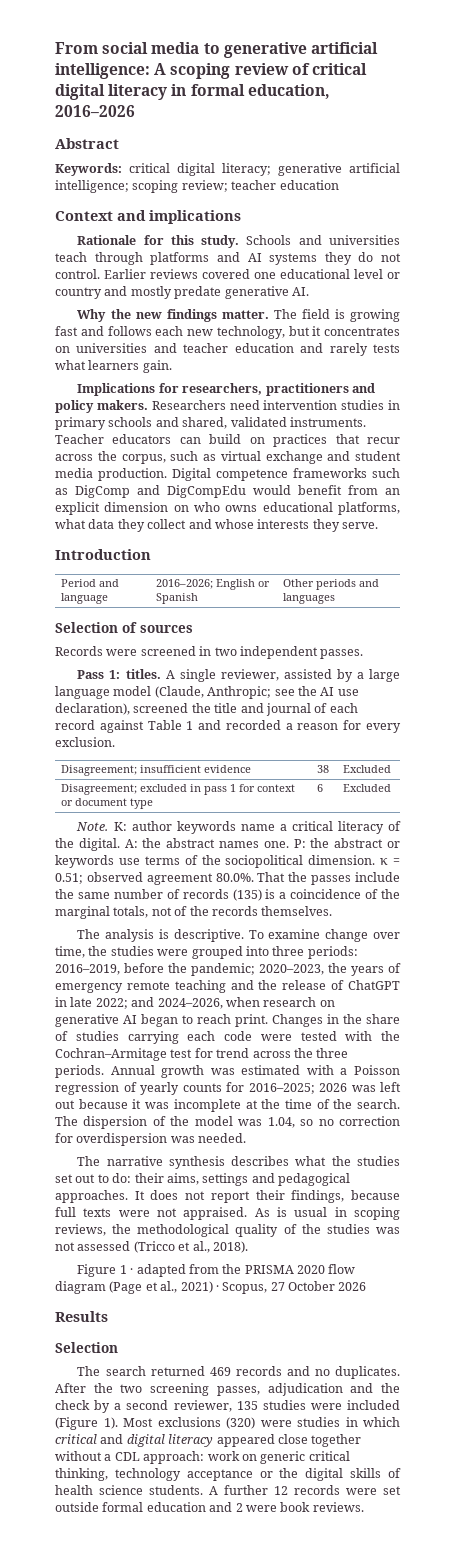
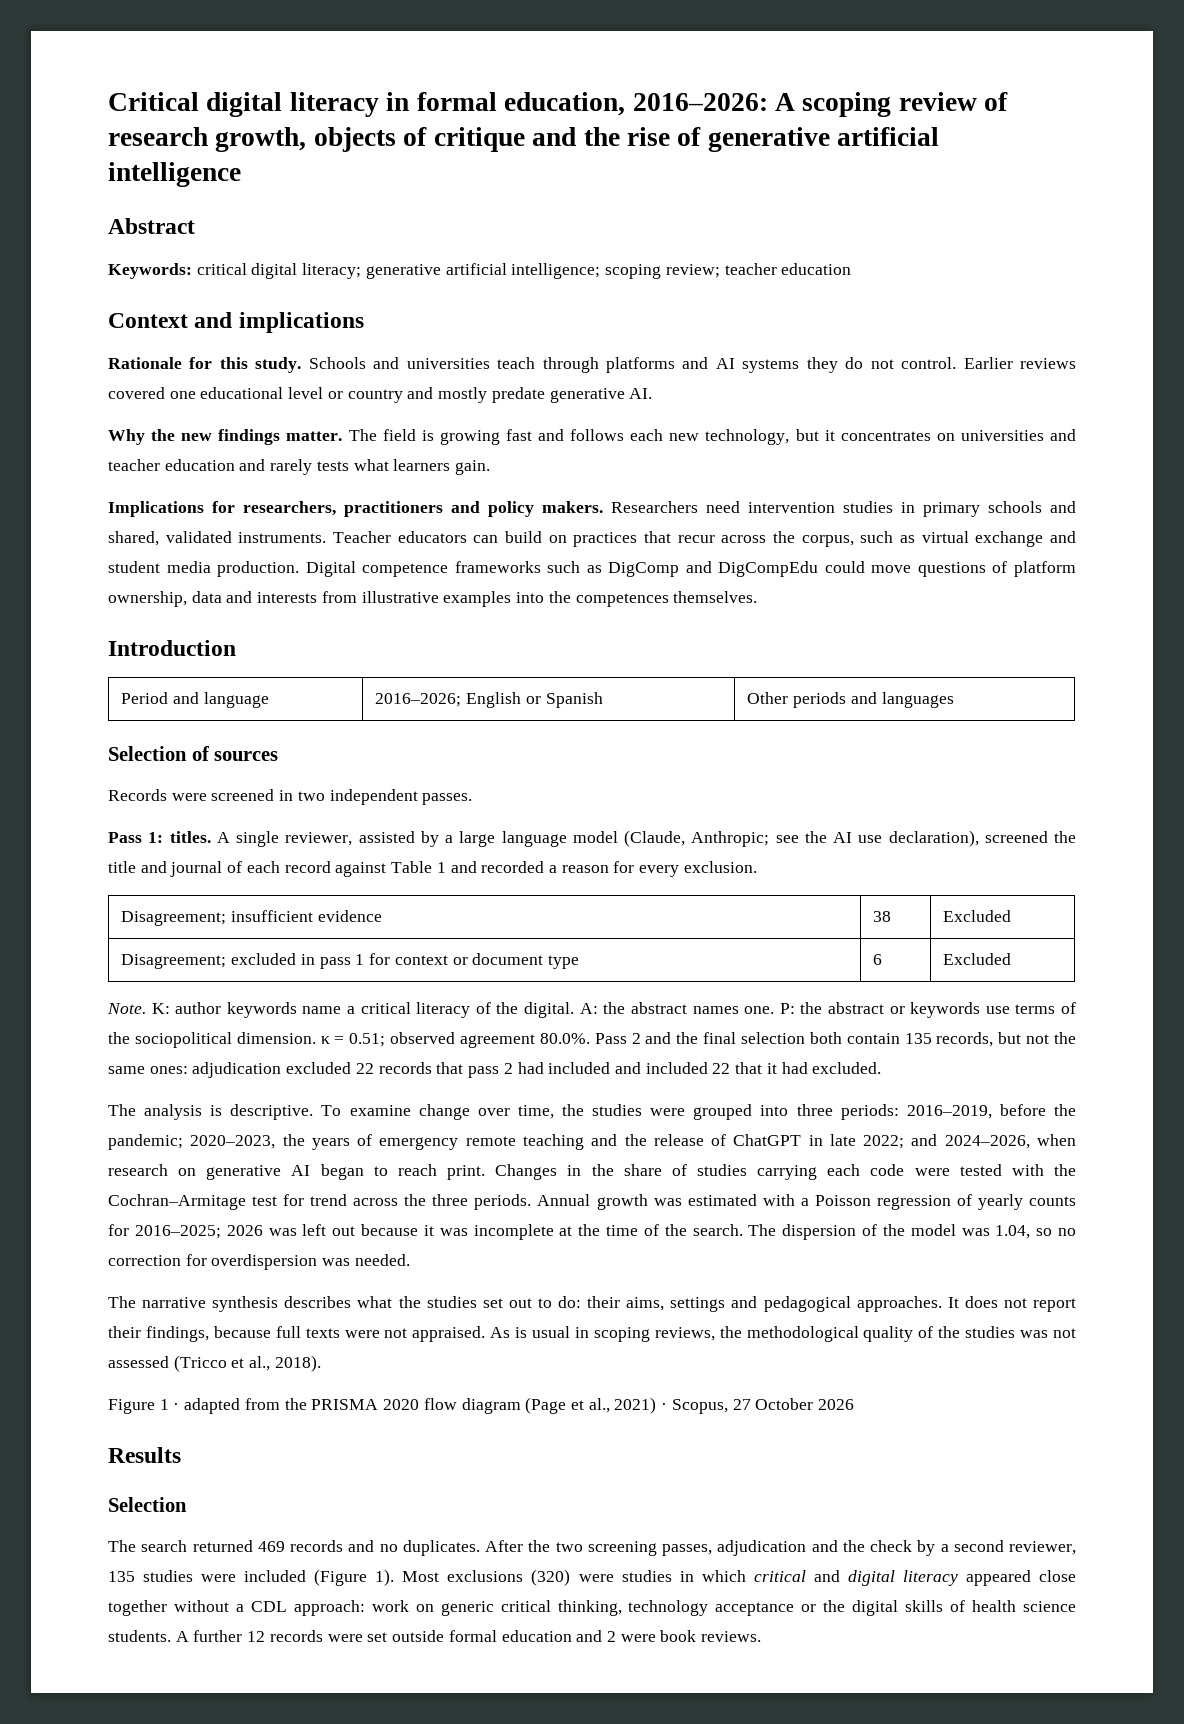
[55,42,378,58] [55,63,367,79] From social media to generative artificial intelligence: A scoping review of critical -> [108,92,199,111] Critical
[55,105,135,117] 2016–2026 -> [632,92,1009,117] [108,127,940,152] [108,162,241,187] 2016–2026: A scoping review of research growth, objects of critique and the rise of generative artificial intelligence
[253,485,400,495] [55,502,401,515] [55,519,378,532] would benefit from an explicit dimension on who owns educational platforms, what data they collect and whose interests they serve. -> [824,561,1076,577] [108,591,758,607] could move questions of platform ownership, data and interests from illustrative examples into the competences themselves.
[257,872,400,885] [55,889,400,901] [55,906,333,919] That the passes include the same number of records (135) is a coincidence of the marginal totals, not of the records themselves. -> [594,1032,1077,1047] [108,1062,882,1078] Pass 2 and the final selection both contain 135 records, but not the same ones: adjudication excluded 22 records that pass 2 had included and included 22 that it had excluded.

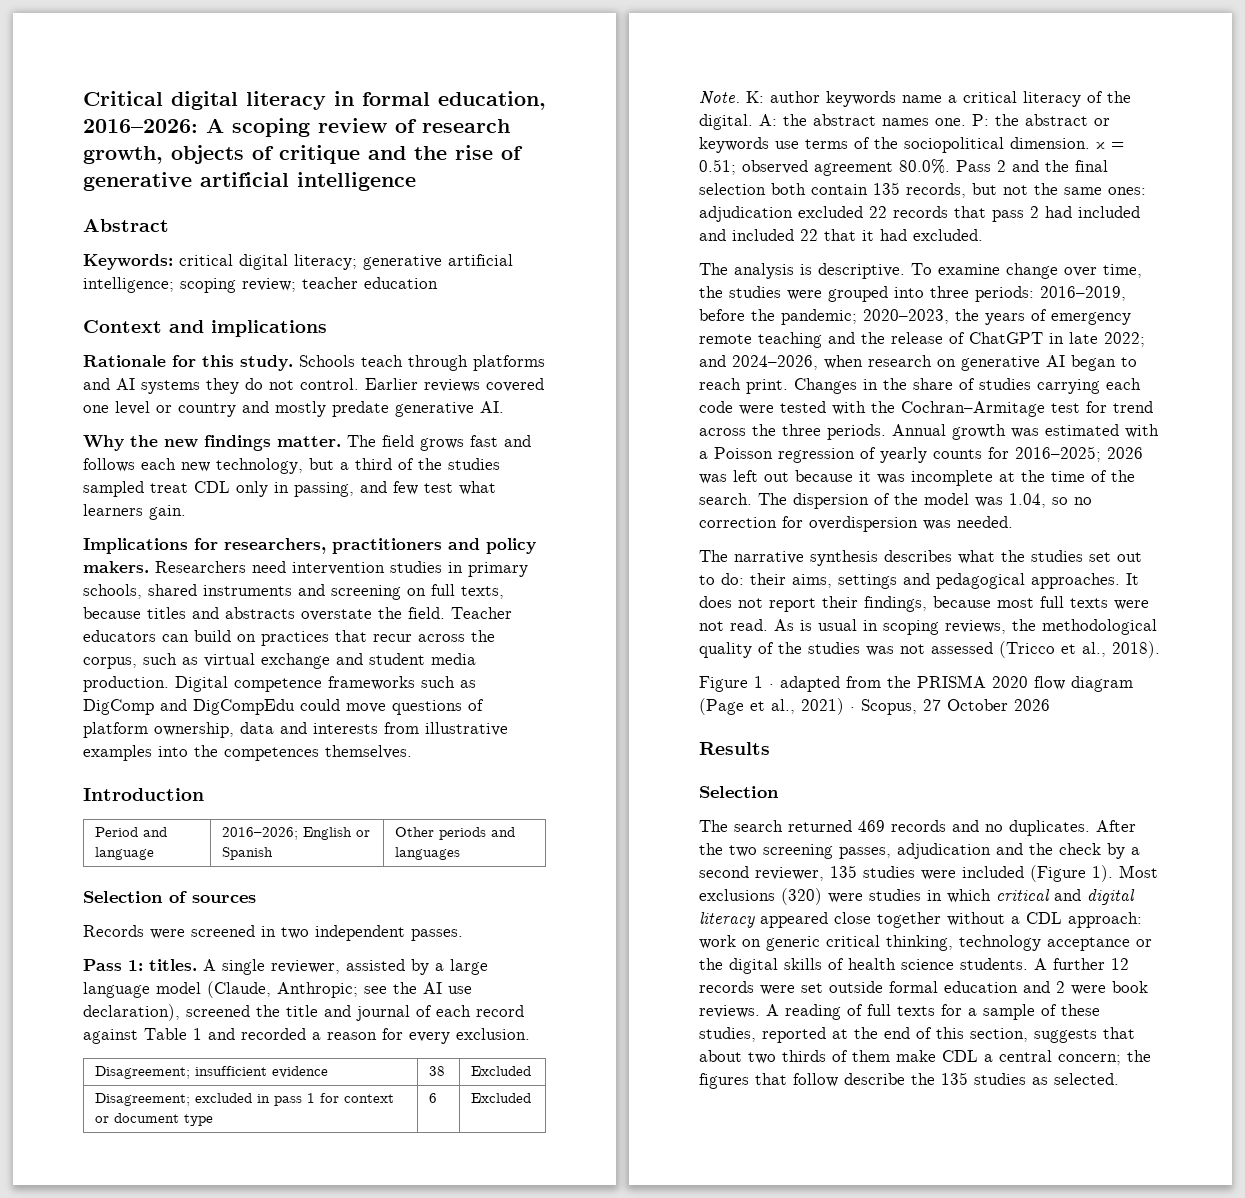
[373,357,490,369] and universities -> (355, 361) none
[200,387,284,399] educational -> (109, 409) none
[421,430,500,445] is growing -> [420,438,464,451] grows
[824,429,1077,441] [108,459,349,475] it concentrates on universities and teacher education and rarely tests -> [340,458,500,470] [83,481,453,497] a third of the studies sampled treat CDL only in passing, and few test
[988,501,1076,513] [108,531,327,546] schools and shared, validated instruments. -> [83,584,504,600] [83,607,445,621] schools, shared instruments and screening on full texts, because titles and abstracts overstate the field.
(271, 1332) none -> [997,598,1034,608] most
[412,1326,486,1342] appraised. -> [730,619,768,631] read.
(762, 1636) none -> [766,1004,1100,1020] [699,1027,1135,1043] [699,1050,1151,1065] [699,1072,1119,1089] A reading of full texts for a sample of these studies, reported at the end of this section, suggests that about two thirds of them make CDL a central concern; the figures that follow describe the 135 studies as selected.

